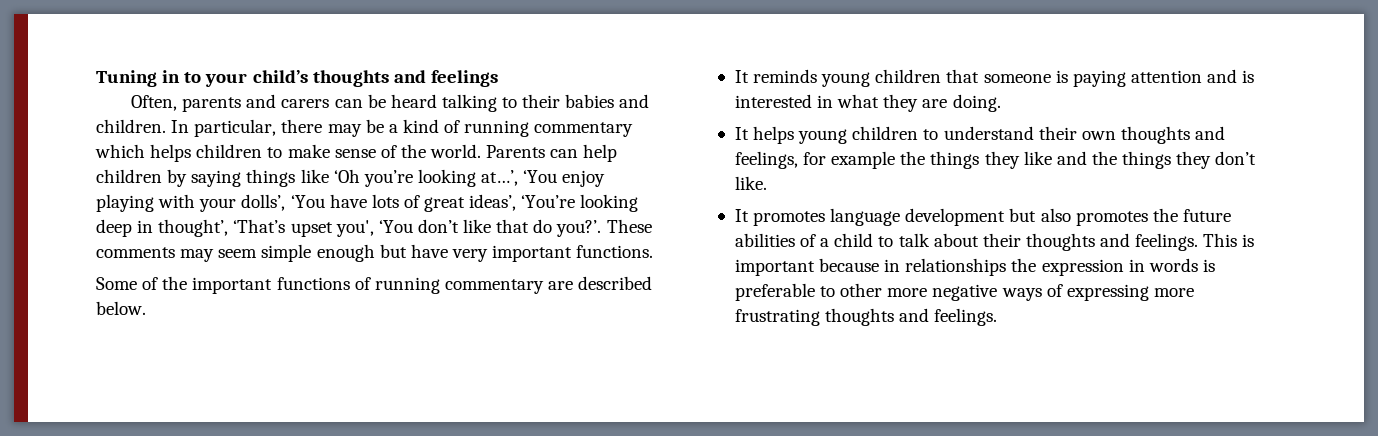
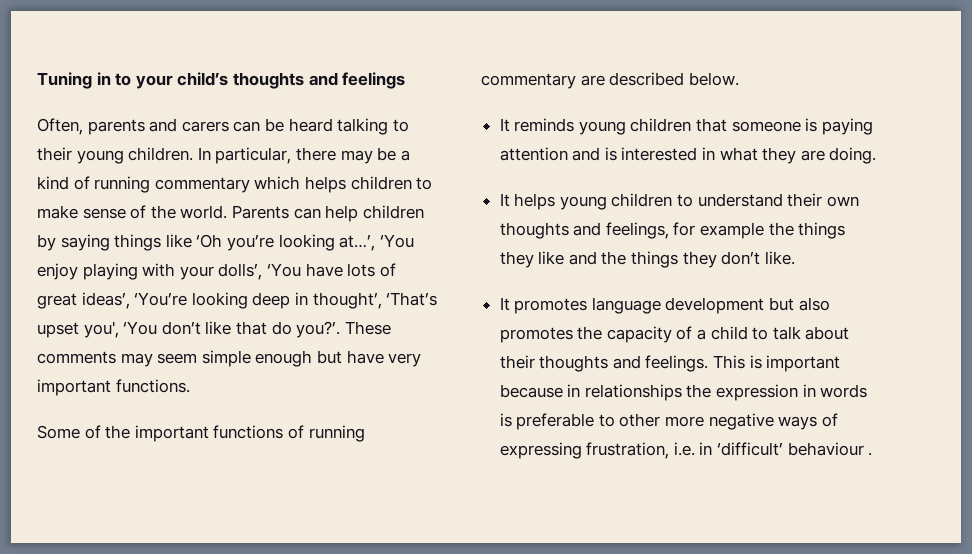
[565,94,650,108] babies and -> [76,150,124,164] young
[1182,209,1231,222] [734,233,795,247] future abilities -> [606,326,672,343] capacity
[1153,288,1194,297] [734,308,998,326] more frustrating thoughts and feelings. -> [586,442,873,459] frustration, i.e. in ‘difficult’ behaviour .

